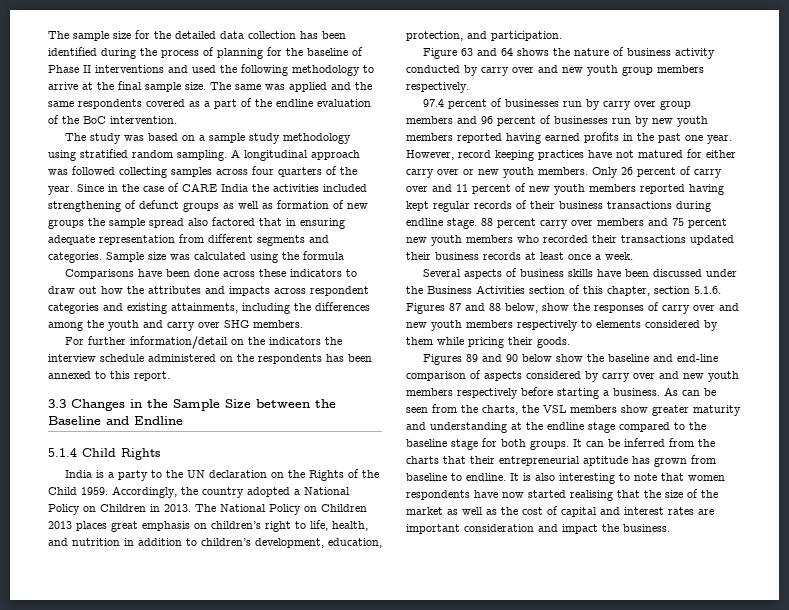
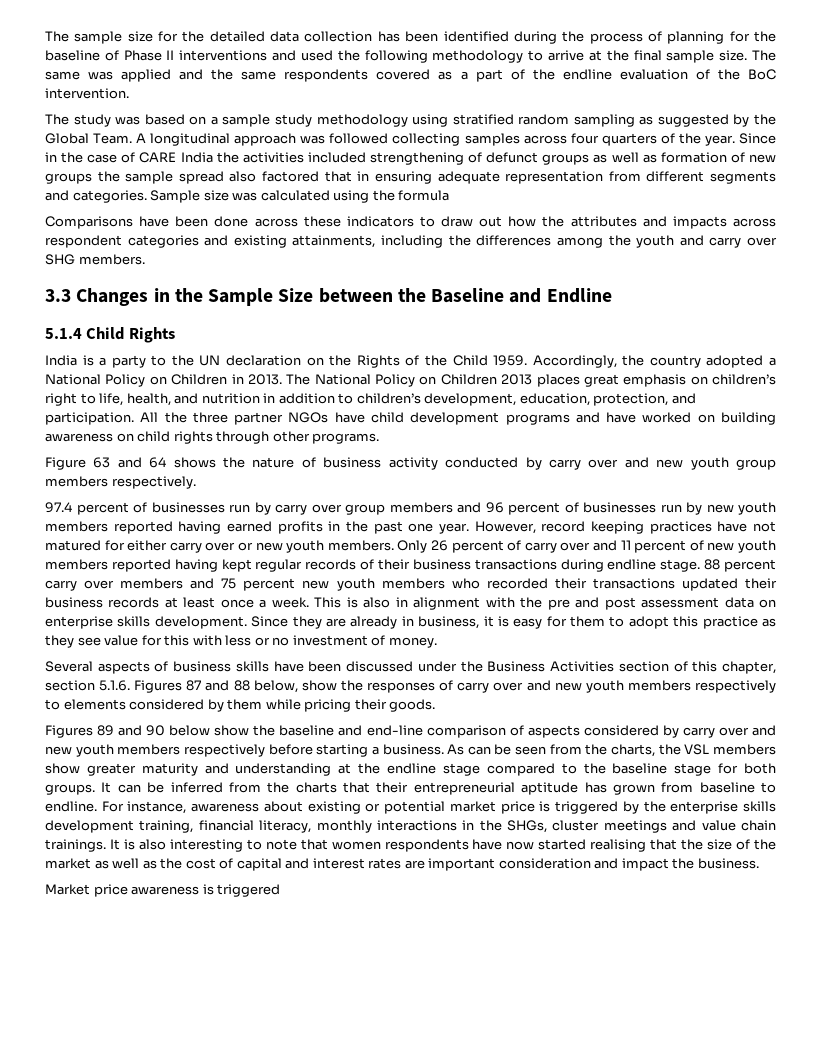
[177,150,227,161] sampling. -> [573,114,776,127] [45,133,133,144] sampling as suggested by the Global Team.
[65,336,343,349] [48,354,372,364] [48,371,170,381] // For further information/detail on the indicators the interview schedule administered on the respondents has been annexed to this report. -> (145, 259) none
(562, 36) none -> [140,412,777,425] [45,431,380,444] All the three partner NGOs have child development programs and have worked on building awareness on child rights through other programs.
(633, 256) none -> [314,597,776,610] [45,616,777,629] [45,635,437,648] This is also in alignment with the pre and post assessment data on enterprise skills development. Since they are already in business, it is easy for them to adopt this practice as they see value for this with less or no investment of money.
(506, 477) none -> [101,801,777,814] [45,820,776,833] [45,839,106,852] For instance, awareness about existing or potential market price is triggered by the enterprise skills development training, financial literacy, monthly interactions in the SHGs, cluster meetings and value chain trainings.
(670, 528) none -> [45,884,281,897] // Market price awareness is triggered

